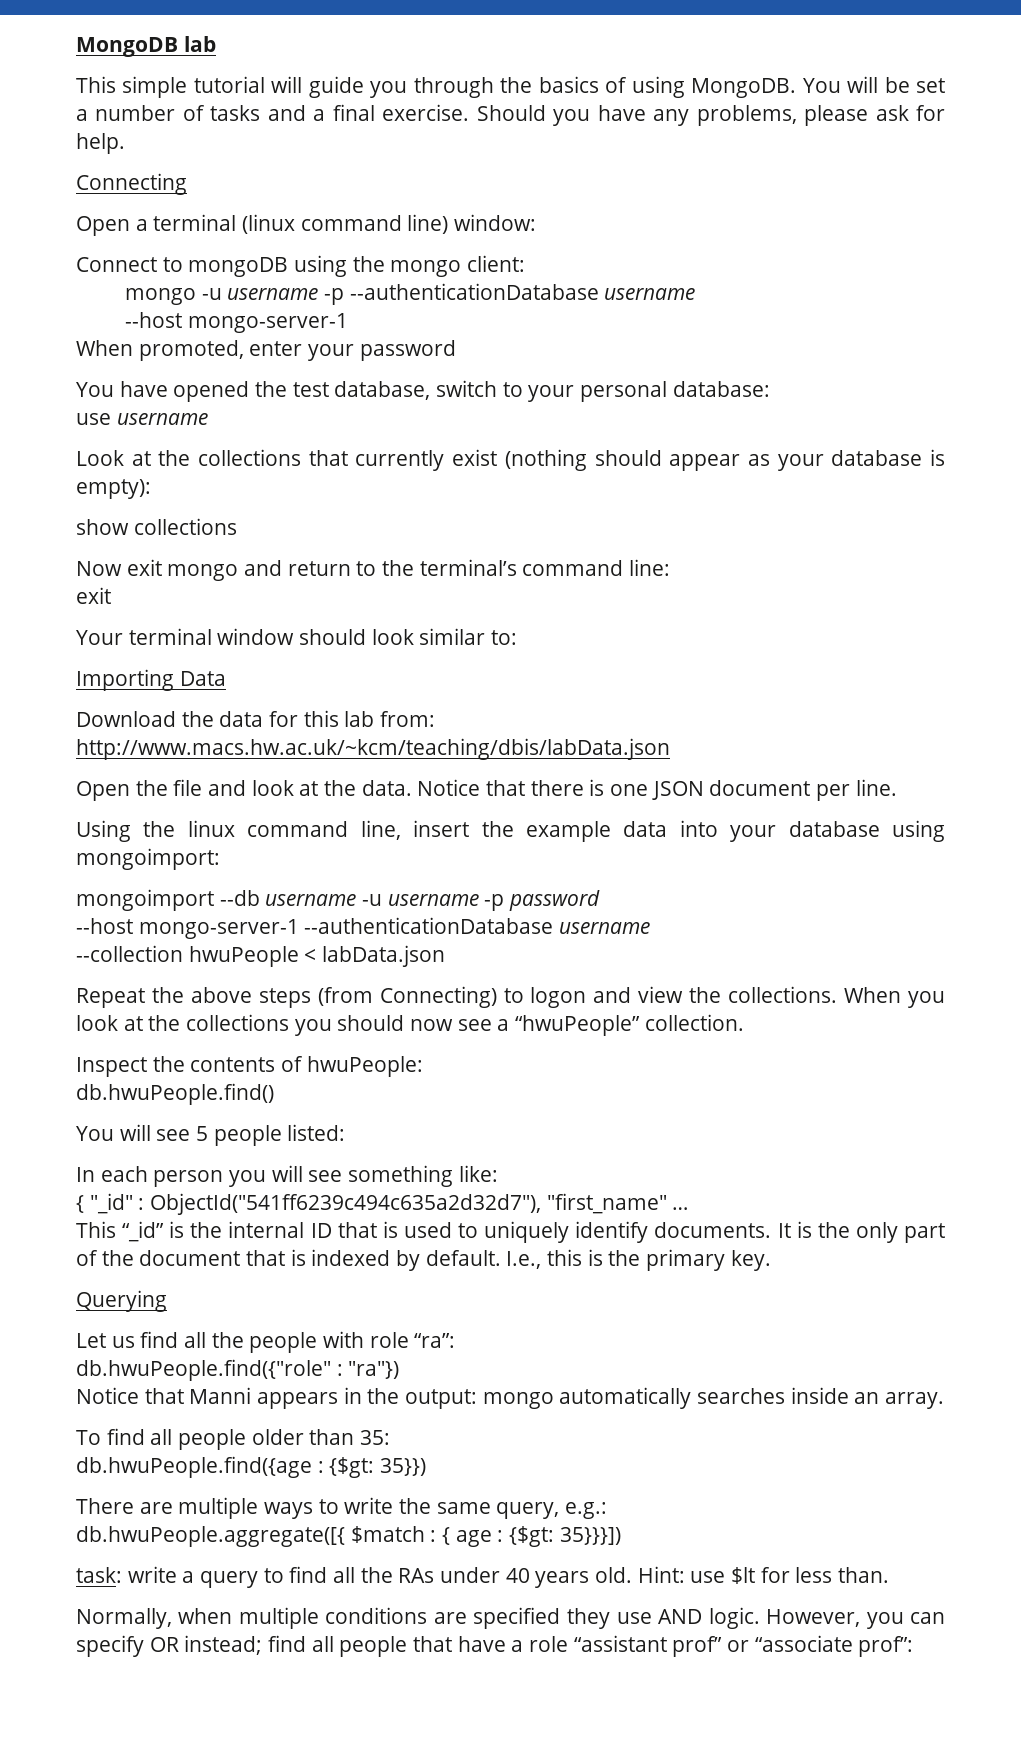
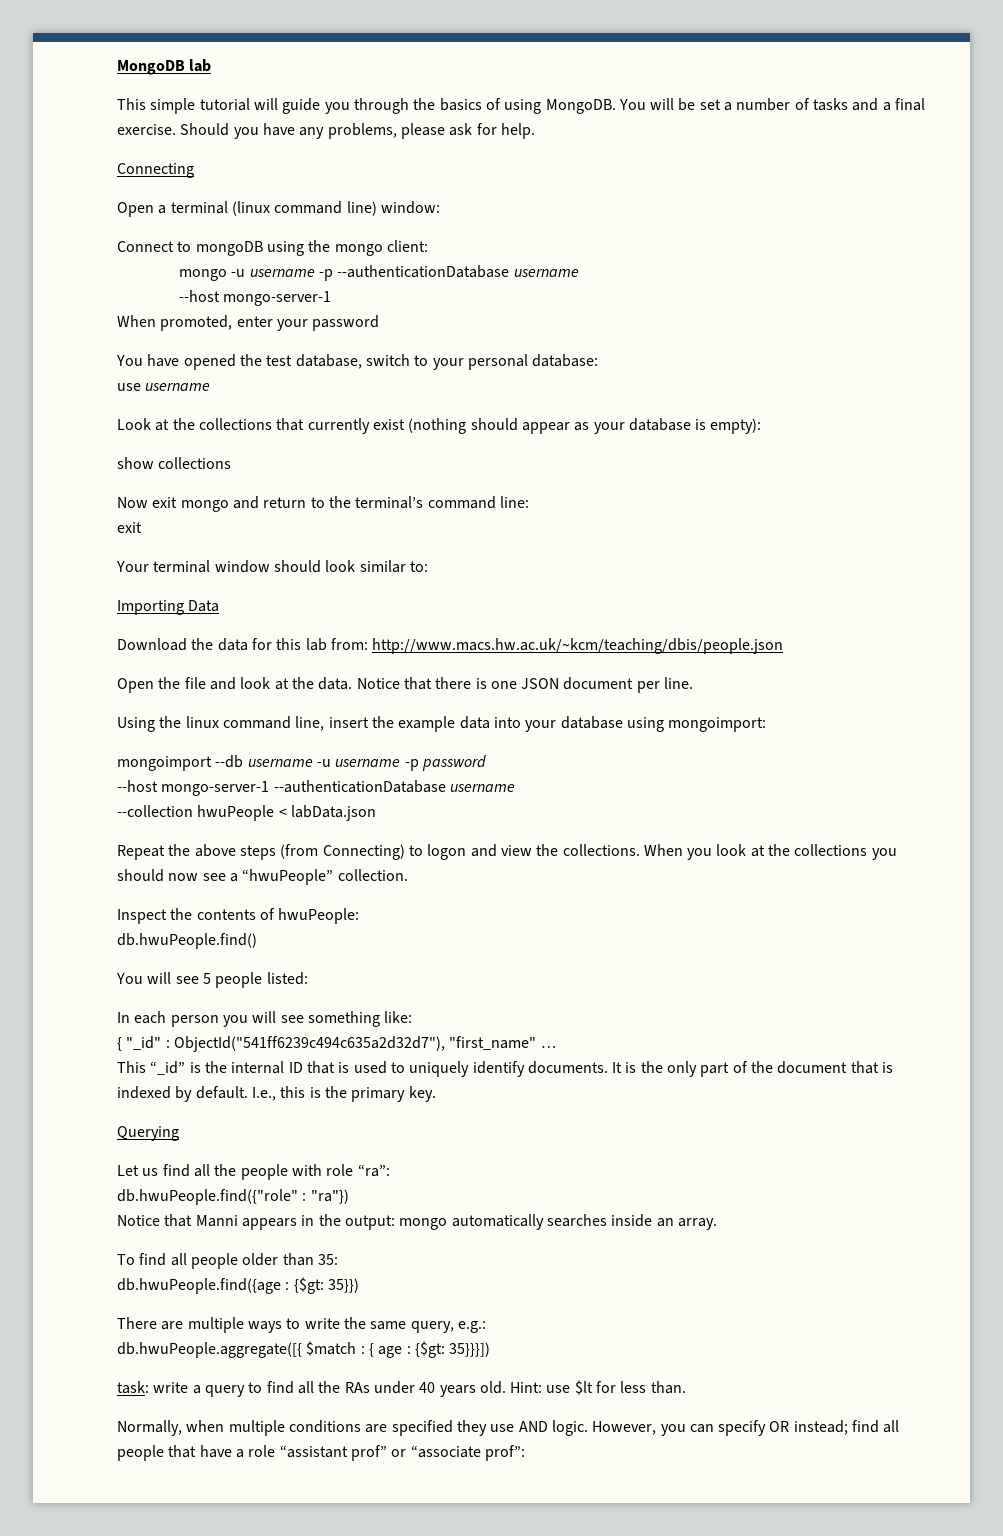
[76,738,670,760] http://www.macs.hw.ac.uk/~kcm/teaching/dbis/labData.json -> [372,638,784,654] http://www.macs.hw.ac.uk/~kcm/teaching/dbis/people.json

